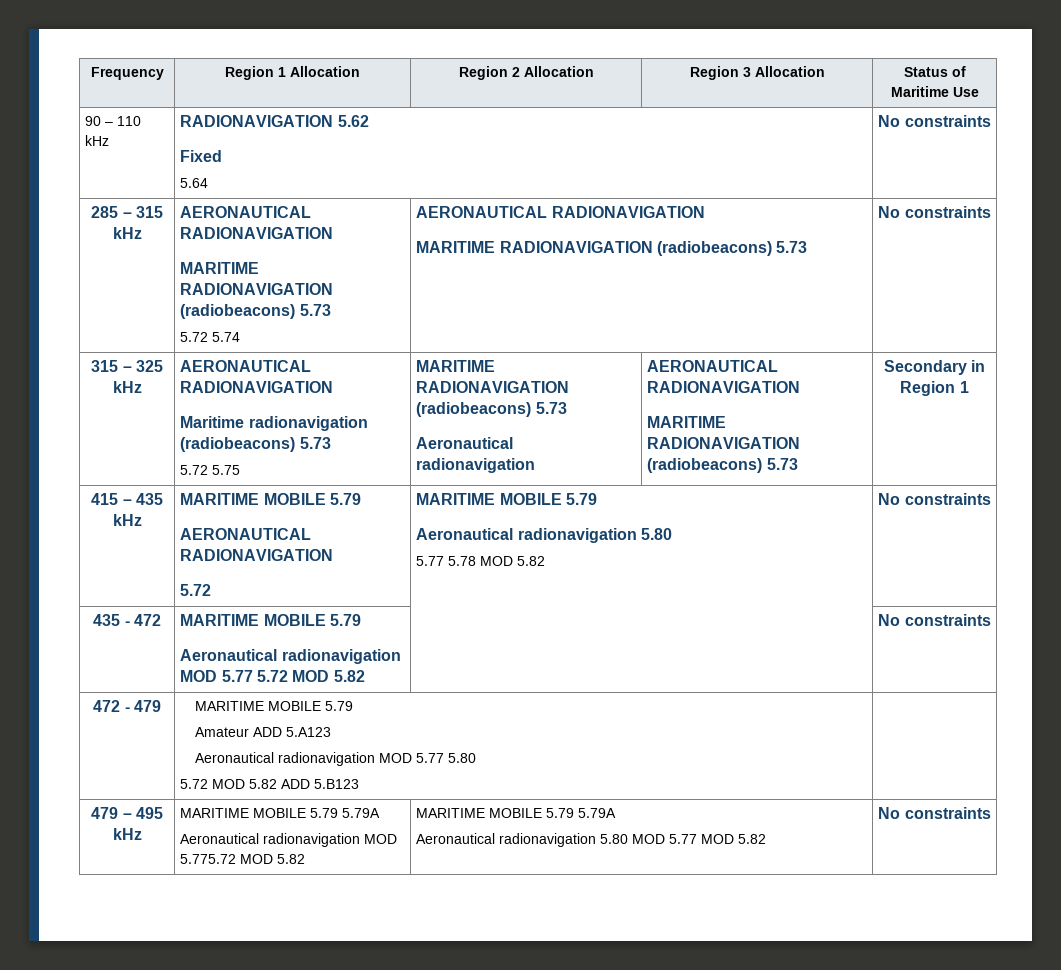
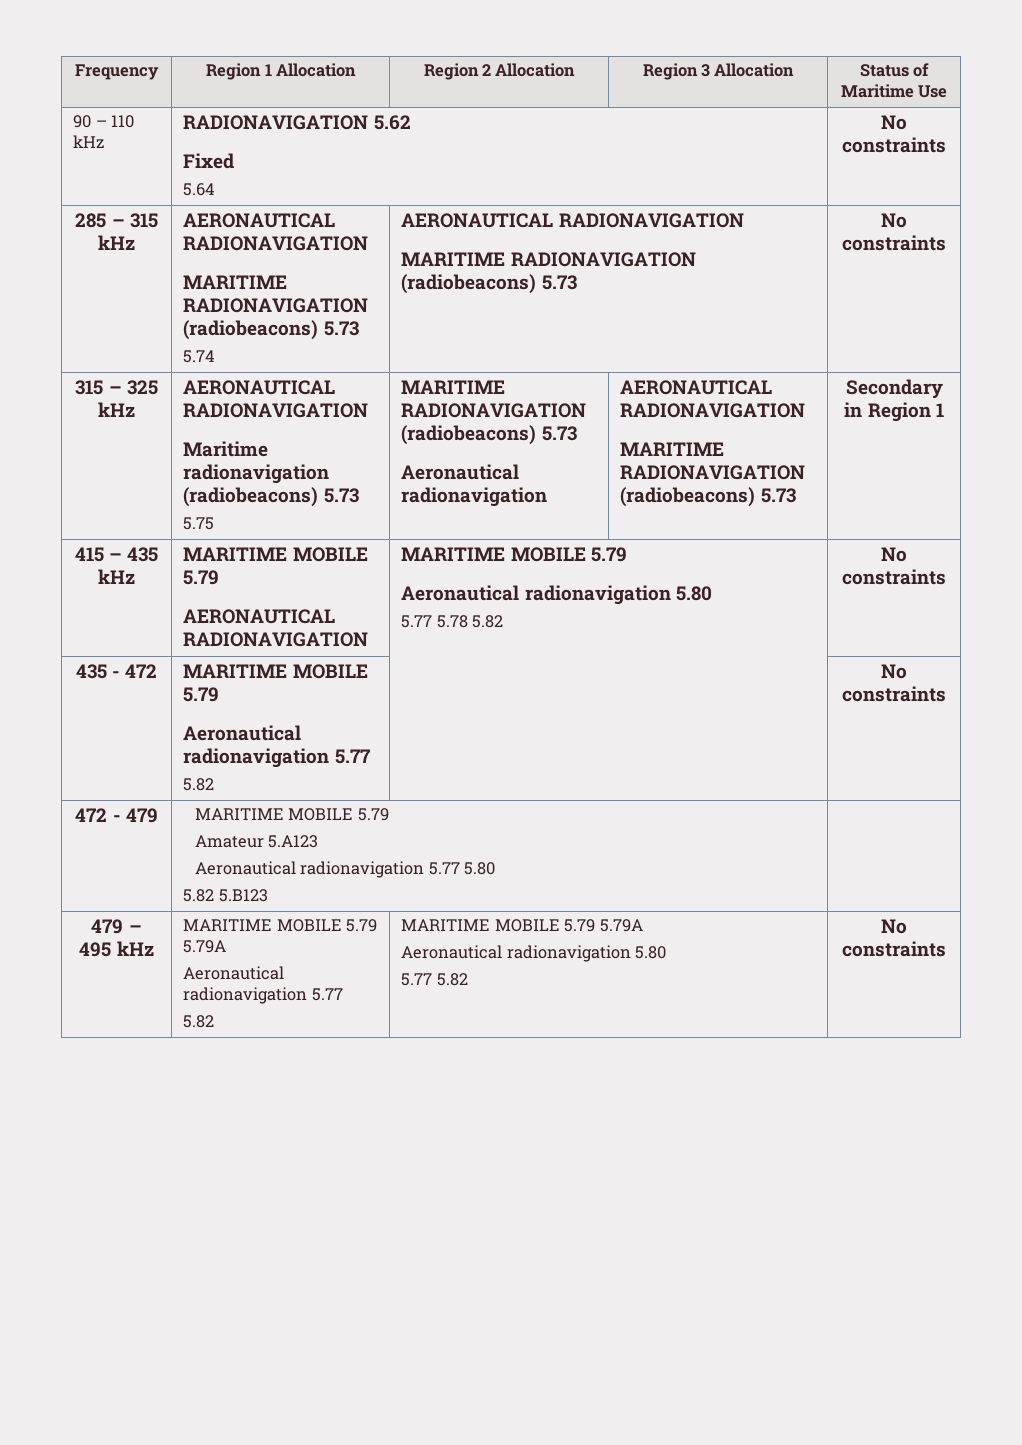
[180,332,209,342] 5.72 -> (359, 328) none
[180,465,209,475] 5.72 -> (359, 495) none
[180,584,212,596] // 5.72 -> (369, 639) none
[480,556,514,566] MOD -> (468, 621) none
[180,670,330,682] MOD 5.77 5.72 MOD -> [334,749,370,764] 5.77 //
[252,727,282,737] ADD -> (264, 841) none
[378,753,412,763] MOD -> (425, 869) none
[180,779,311,789] 5.72 MOD 5.82 ADD -> [183,889,215,902] 5.82
[364,834,398,844] [180,854,274,864] MOD 5.775.72 MOD -> [311,988,343,1001] 5.77 //
[632,834,735,844] MOD 5.77 MOD -> [401,973,433,986] // 5.77

